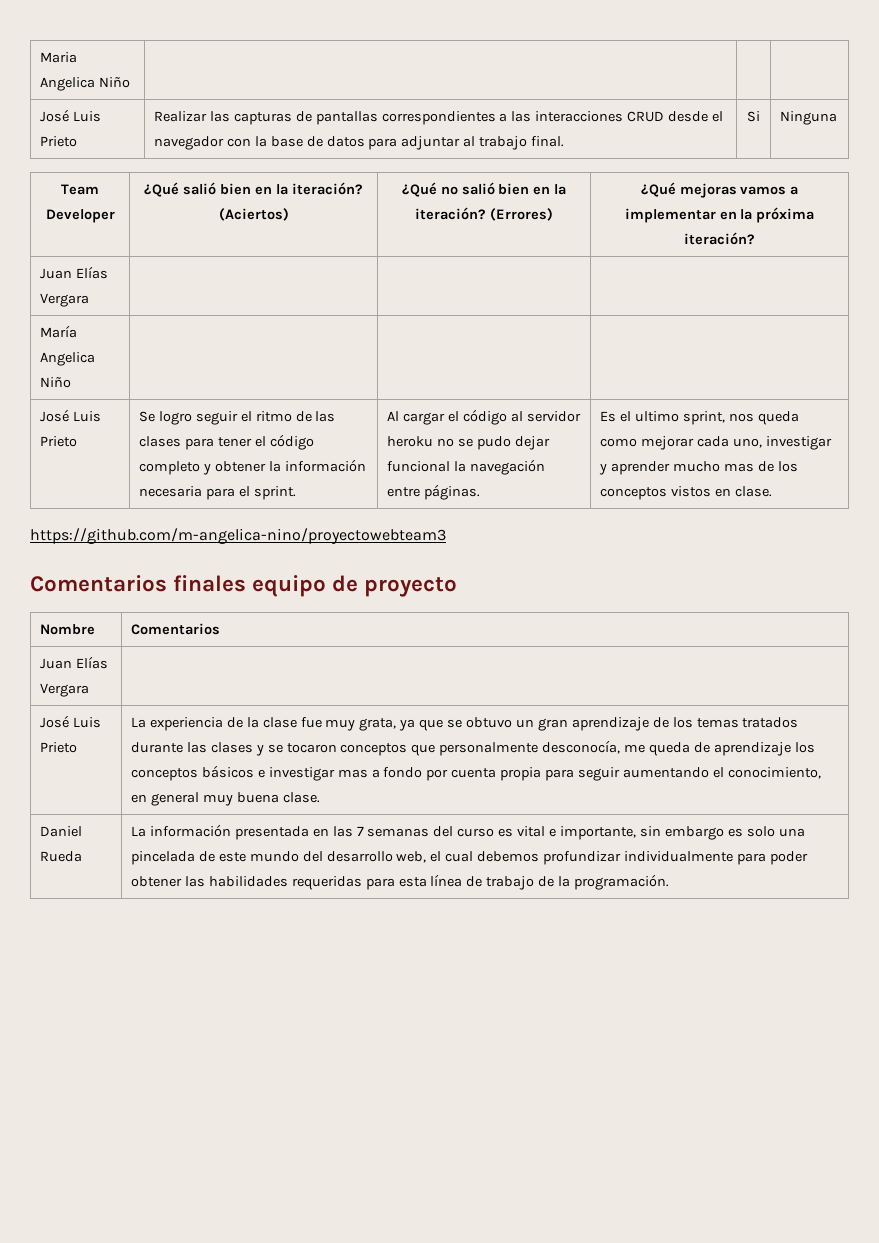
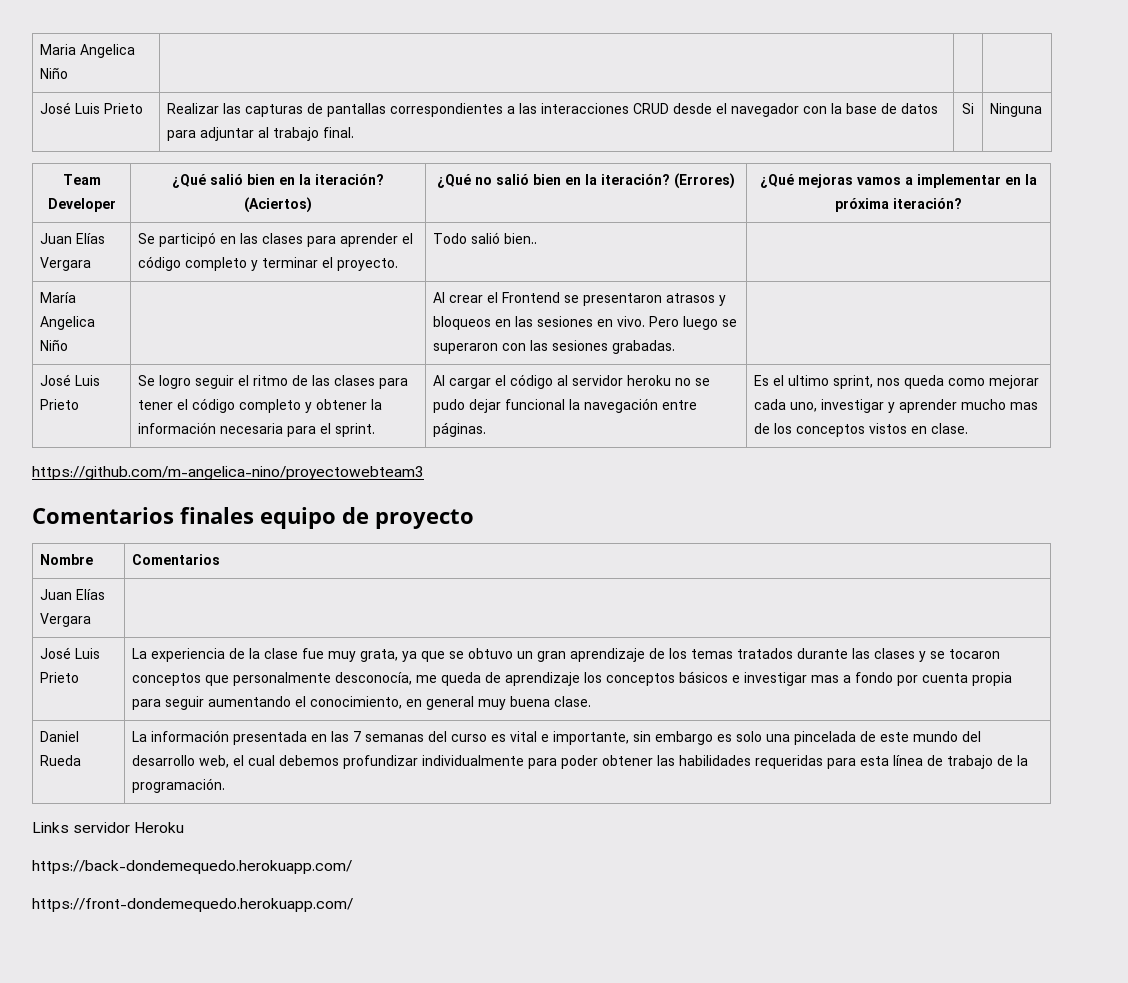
[39,325,77,338] [39,352,95,366] [39,377,71,388] | | // María Angelica Niño | | -> [137,232,413,247] [137,256,398,271] [432,232,537,244] [39,292,76,303] [39,316,95,330] [39,339,68,351] [432,292,726,306] [432,316,737,330] [432,340,675,354] Se participó en las clases para aprender el código completo y terminar el proyecto. | Todo salió bien.. | // María Angelica Niño | | Al crear el Frontend se presentaron atrasos y bloqueos en las sesiones en vivo. Pero luego se superaron con las sesiones grabadas.
(670, 882) none -> [32,822,185,833] [32,860,352,874] [32,898,353,912] // Links servidor Heroku // https://back-dondemequedo.herokuapp.com/ // https://front-dondemequedo.herokuapp.com/

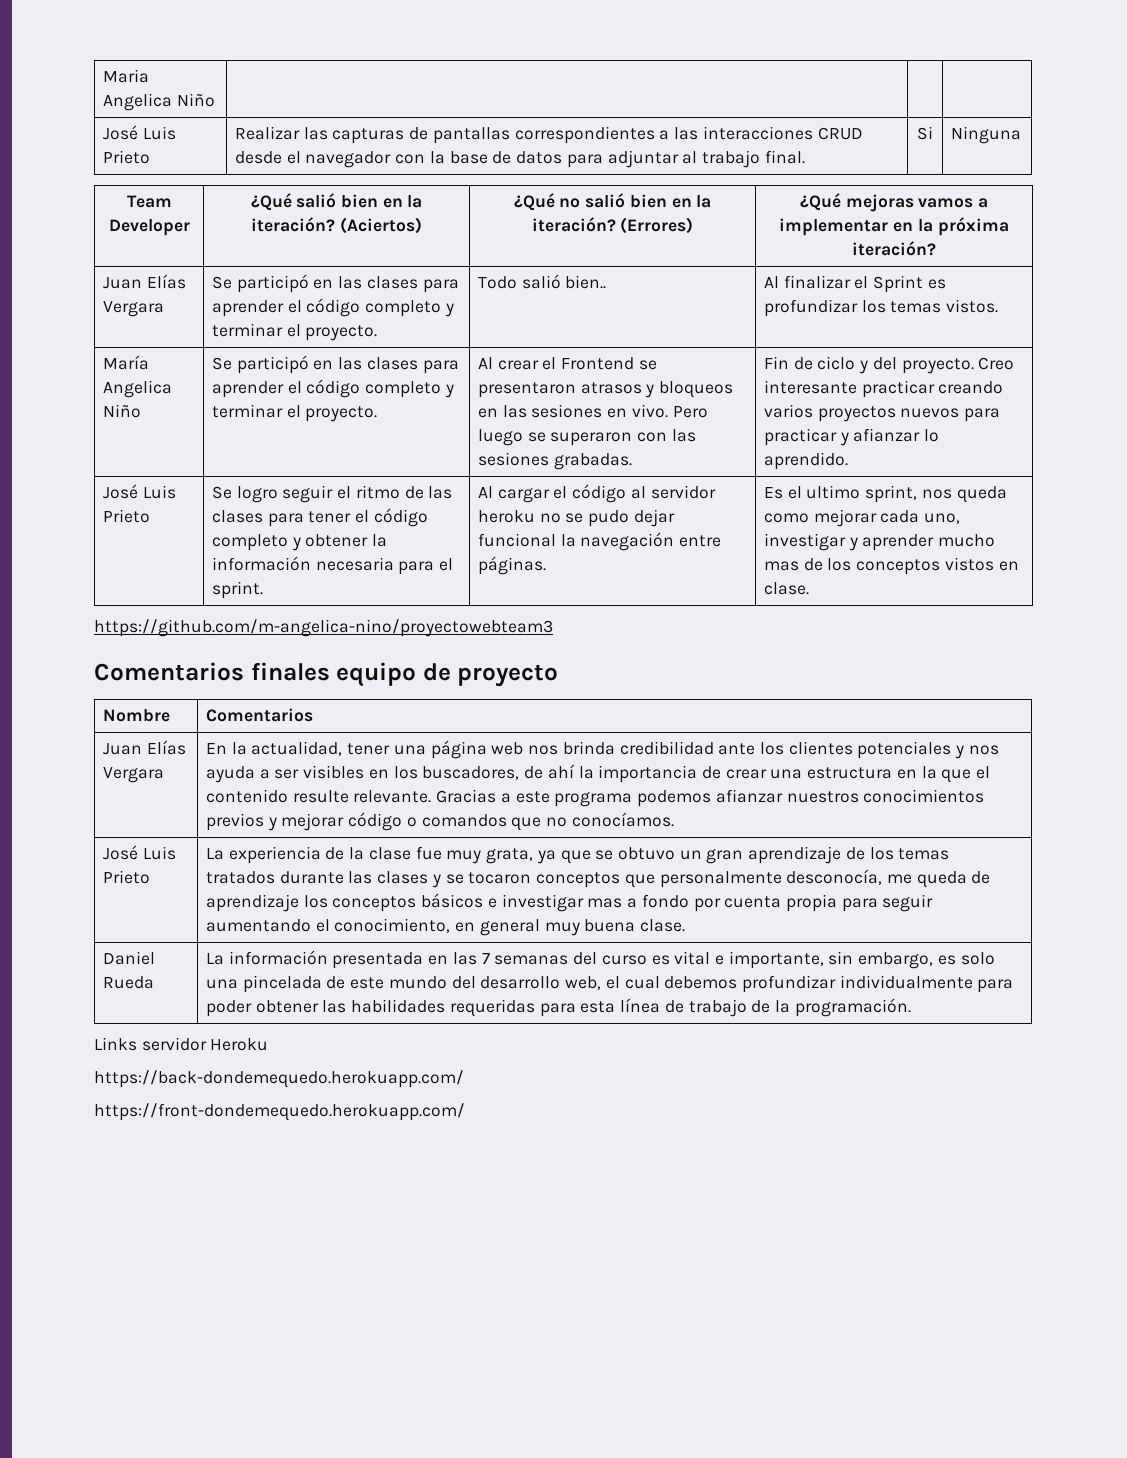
[39,292,76,303] [39,316,95,330] [39,339,68,351] // María Angelica Niño | -> [764,275,946,293] [764,299,999,317] [103,355,150,370] [103,380,173,398] [103,404,142,418] [212,355,459,374] [212,379,454,398] [212,404,378,422] Al finalizar el Sprint es profundizar los temas vistos. // María Angelica Niño | Se participó en las clases para aprender el código completo y terminar el proyecto.
(675, 347) none -> [764,356,1015,374] [764,380,1004,398] [764,404,1001,422] [764,428,940,446] [764,452,849,470] Fin de ciclo y del proyecto. Creo interesante practicar creando varios proyectos nuevos para practicar y afianzar lo aprendido.
(91, 620) none -> [206,740,999,759] [206,764,991,783] [206,789,985,807] [206,812,674,831] En la actualidad, tener una página web nos brinda credibilidad ante los clientes potenciales y nos ayuda a ser visibles en los buscadores, de ahí la importancia de crear una estructura en la que el contenido resulte relevante. Gracias a este programa podemos afianzar nuestros conocimientos previos y mejorar código o comandos que no conocíamos.
[654,731,713,745] embargo -> [858,952,934,969] embargo,

